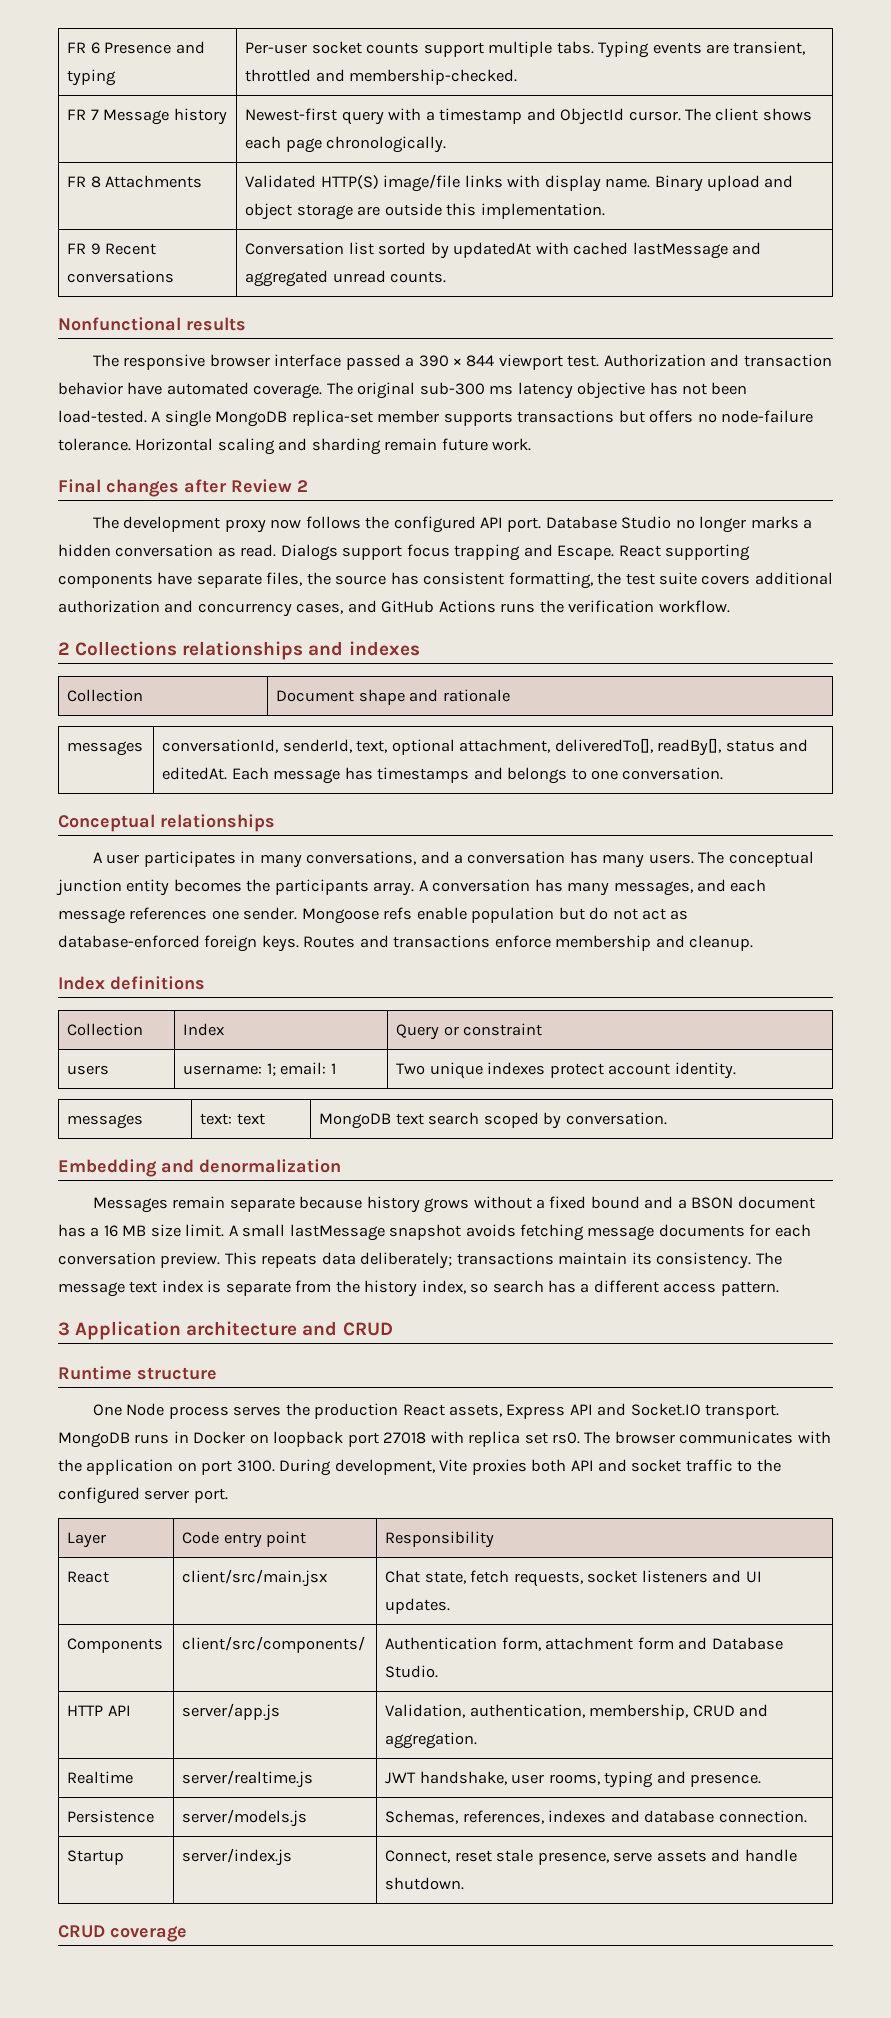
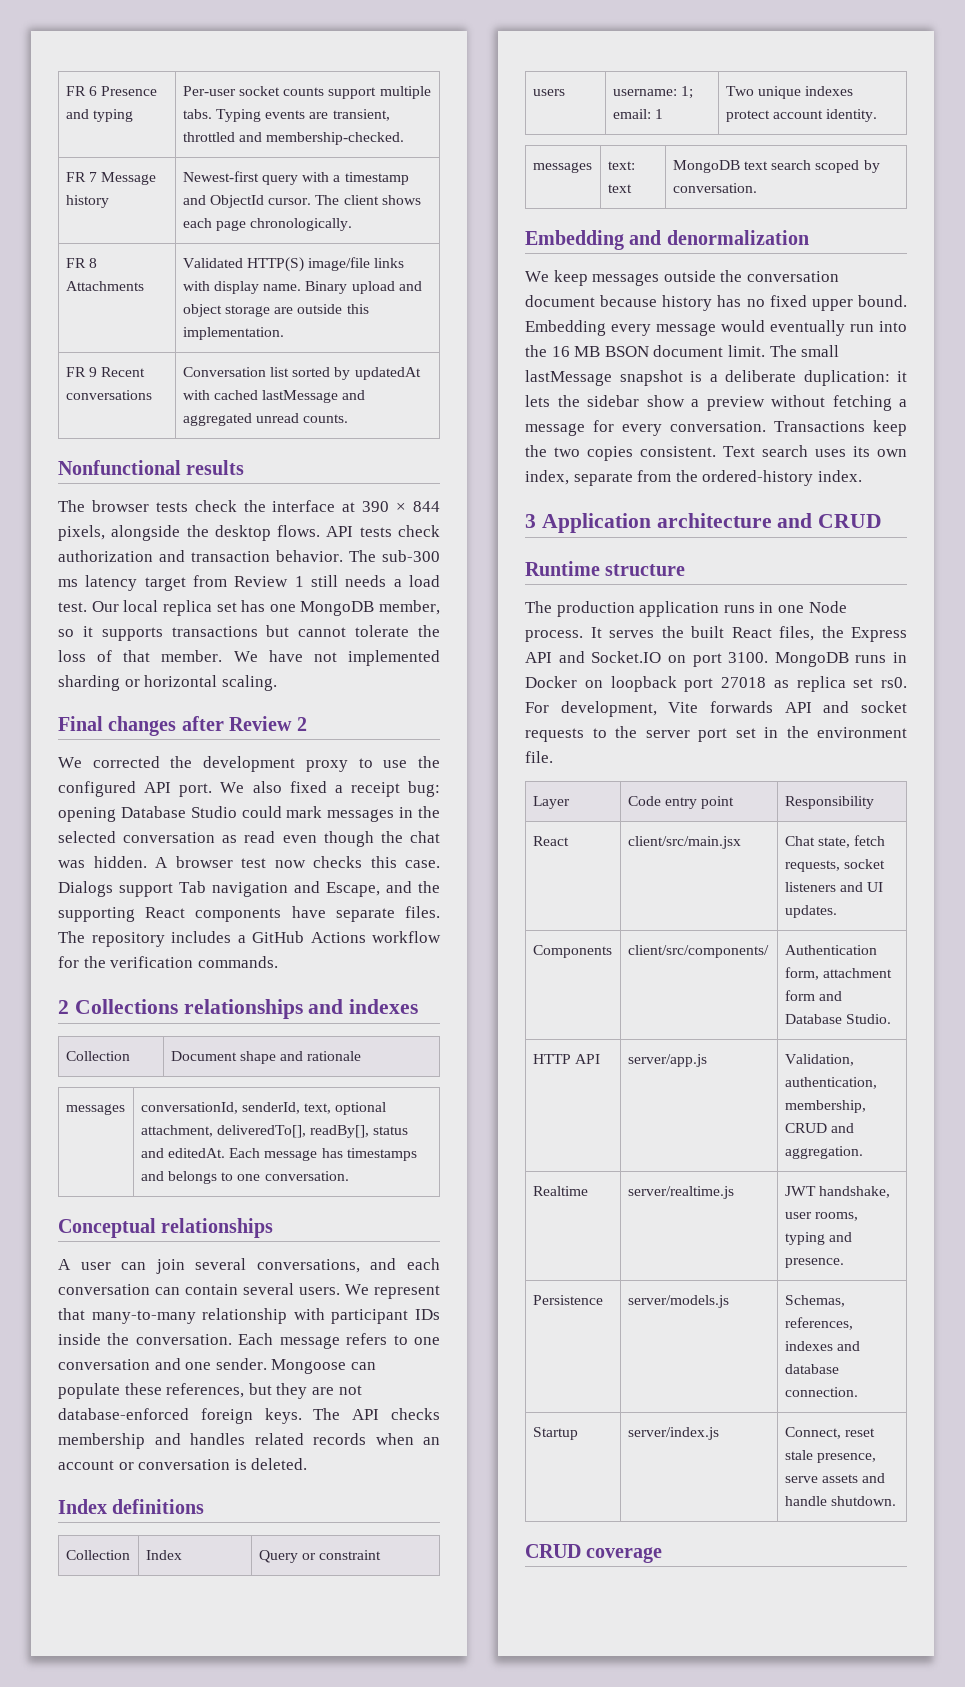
[123,354,832,370] [58,382,748,399] [58,410,814,427] [58,438,532,455] responsive browser interface passed a 390 × 844 viewport test. Authorization and transaction behavior have automated coverage. The original sub-300 ms latency objective has not been load-tested. A single MongoDB replica-set member supports transactions but offers no node-failure tolerance. Horizontal scaling and sharding remain future work. -> [91,500,441,512] [58,525,440,541] [58,550,440,562] [58,575,440,591] [58,600,440,616] [58,625,440,641] [58,650,440,666] [58,675,277,691] browser tests check the interface at 390 × 844 pixels, alongside the desktop flows. API tests check authorization and transaction behavior. The sub-300 ms latency target from Review 1 still needs a load test. Our local replica set has one MongoDB member, so it supports transactions but cannot tolerate the loss of that member. We have not implemented sharding or horizontal scaling.
[92,516,813,533] [58,544,751,561] [58,572,833,589] [58,600,536,617] The development proxy now follows the configured API port. Database Studio no longer marks a hidden conversation as read. Dialogs support focus trapping and Escape. React supporting components have separate files, the source has consistent formatting, the test suite covers additional authorization and concurrency cases, and GitHub Actions runs -> [58,756,441,772] [58,781,440,797] [58,806,440,822] [58,831,441,847] [58,856,440,868] [58,881,440,897] [58,906,440,922] [58,931,441,947] [58,956,79,968] We corrected the development proxy to use the configured API port. We also fixed a receipt bug: opening Database Studio could mark messages in the selected conversation as read even though the chat was hidden. A browser test now checks this case. Dialogs support Tab navigation and Escape, and the supporting React components have separate files. The repository includes a GitHub Actions workflow for
[658,600,730,613] workflow. -> [197,956,278,968] commands.
[143,851,814,868] [56,879,767,896] [58,907,689,924] [58,935,754,952] participates in many conversations, and a conversation has many users. The conceptual junction entity becomes the participants array. A conversation has many messages, and each message references one sender. Mongoose refs enable population but do not act as database-enforced foreign keys. Routes and transactions enforce membership and cleanup. -> [121,1258,440,1274] [58,1283,440,1299] [58,1308,440,1324] [58,1333,440,1349] [58,1358,376,1374] [58,1383,362,1399] [58,1408,441,1424] [58,1433,440,1449] [58,1458,308,1470] can join several conversations, and each conversation can contain several users. We represent that many-to-many relationship with participant IDs inside the conversation. Each message refers to one conversation and one sender. Mongoose can populate these references, but they are not database-enforced foreign keys. The API checks membership and handles related records when an account or conversation is deleted.
[92,1196,815,1213] [58,1224,811,1241] [58,1252,782,1269] [58,1280,779,1297] Messages remain separate because history grows without a fixed bound and a BSON document has a 16 MB size limit. A small lastMessage snapshot avoids fetching message documents for each conversation preview. This repeats data deliberately; transactions maintain its consistency. The message text index is separate from the history index, so search has a different access pattern. -> [525,270,839,286] [525,295,907,311] [525,320,907,336] [525,345,840,357] [525,370,907,386] [525,395,907,411] [525,420,907,436] [525,445,907,461] [525,470,862,486] We keep messages outside the conversation document because history has no fixed upper bound. Embedding every message would eventually run into the 16 MB BSON document limit. The small lastMessage snapshot is a deliberate duplication: it lets the sidebar show a preview without fetching a message for every conversation. Transactions keep the two copies consistent. Text search uses its own index, separate from the ordered-history index.
[92,1403,502,1419] One Node process serves the production React assets, -> [525,601,847,617] [525,626,844,642] The production application runs in one Node process. It serves the built React files, the
[705,1404,780,1419] transport. -> [667,652,769,667] on port 3100.
[430,1431,464,1444] with -> [773,680,789,688] as
[584,1431,831,1444] [58,1459,567,1476] The browser communicates with the application on port 3100. During development, Vite proxies both -> [525,701,773,717] For development, Vite forwards
[685,1459,733,1472] traffic -> [525,728,584,742] requests
[58,1487,228,1504] configured server port. -> [645,726,907,742] [525,751,553,763] server port set in the environment file.

